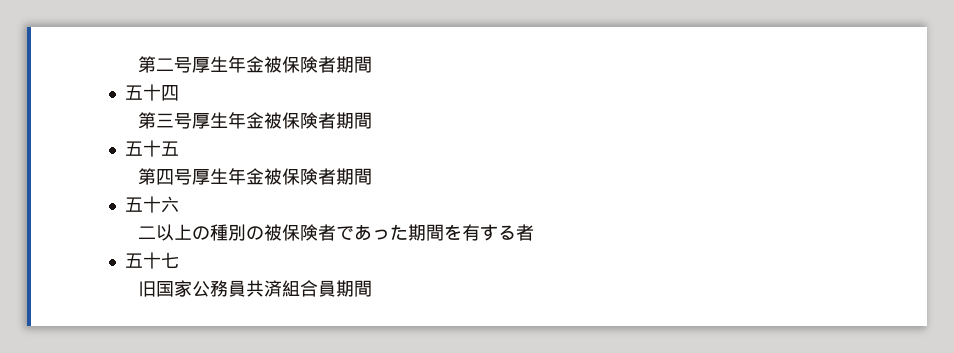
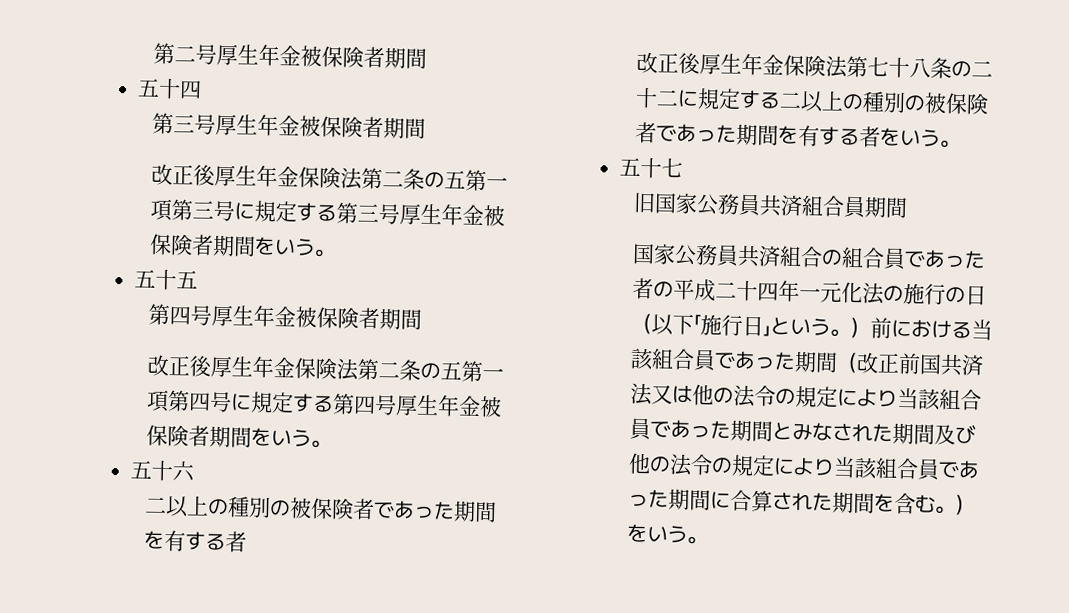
(373, 120) none -> [151,163,509,192] [150,198,506,227] [149,233,337,258] // 改正後厚生年金保険法第二条の五第一項第三号に規定する第三号厚生年金被保険者期間をいう。
(373, 176) none -> [147,354,505,383] [146,389,503,418] [146,424,333,449] // 改正後厚生年金保険法第二条の五第一項第四号に規定する第四号厚生年金被保険者期間をいう。
(535, 232) none -> [636,51,994,79] [635,86,990,115] [635,121,962,149] // 改正後厚生年金保険法第七十八条の二十二に規定する二以上の種別の被保険者であった期間を有する者をいう。
(373, 288) none -> [632,242,987,270] [632,277,988,306] [631,312,994,341] [630,347,985,377] [630,382,983,411] [629,417,977,446] [628,452,981,480] [628,488,977,516] [627,523,709,545] // 国家公務員共済組合の組合員であった者の平成二十四年一元化法の施行の日（以下「施行日」という。）前における当該組合員であった期間（改正前国共済法又は他の法令の規定により当該組合員であった期間とみなされた期間及び他の法令の規定により当該組合員であった期間に合算された期間を含む。）をいう。

